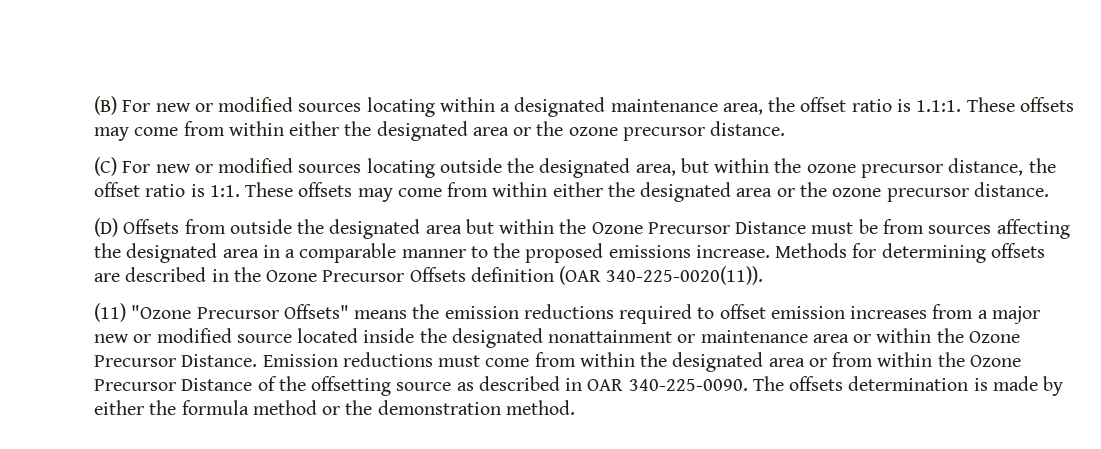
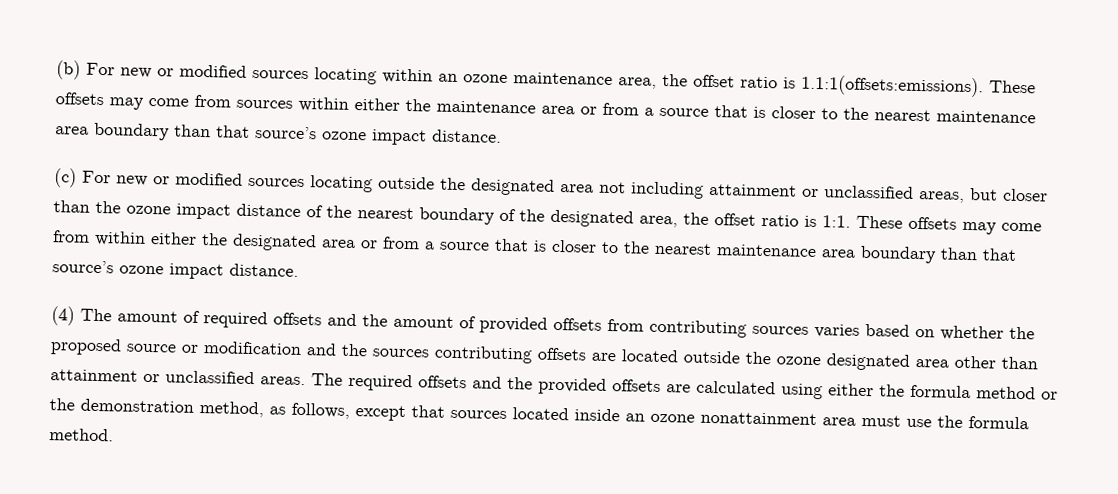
[94,96,117,115] (B) -> [56,60,81,80] (b)
[500,97,606,117] a designated -> [438,73,508,83] an ozone
[916,97,1074,112] [94,121,786,141] [94,157,117,176] 1.1:1. These offsets may come from within either the designated area or the ozone precursor distance. // (C) -> [801,74,1036,98] [55,92,1036,124] [55,122,502,146] [54,168,77,188] 1.1:1(offsets:emissions). These offsets may come from sources within either the maintenance area or from a source that is closer to the nearest maintenance area boundary than that source’s ozone impact distance. // (c)
[635,158,1024,178] area, but within the ozone precursor distance, -> [560,181,1048,203] [53,200,678,228] area not including attainment or unclassified areas, but closer than the ozone impact distance of the nearest boundary of the designated area,
[799,182,1049,202] [94,218,1070,239] [94,243,1045,263] [94,266,764,285] [94,303,1040,324] [94,328,1020,348] [94,352,1021,372] [94,376,1064,396] the ozone precursor distance. // (D) Offsets from outside the designated area but within the Ozone Precursor Distance must be from sources affecting the designated area in a comparable manner to the proposed emissions increase. Methods for determining offsets are described in the Ozone Precursor Offsets definition (OAR 340-225-0020(11)). // (11) "Ozone Precursor Offsets" means the emission reductions required to offset emission increases from a major new or modified source located inside the designated nonattainment or maintenance area or within the Ozone Precursor Distance. Emission reductions must come from within the designated area or from within the Ozone Precursor Distance of the offsetting source as described in OAR 340-225-0090. The offsets determination is made by -> [382,236,1017,264] [52,260,299,280] [51,306,1035,341] [50,338,1038,371] [50,369,823,400] from a source that is closer to the nearest maintenance area boundary than that source’s ozone impact distance. // (4) The amount of required offsets and the amount of provided offsets from contributing sources varies based on whether the proposed source or modification and the sources contributing offsets are located outside the ozone designated area other than attainment or unclassified areas. The required offsets and the provided offsets are calculated using
(501, 407) none -> [199,401,1029,430] method, as follows, except that sources located inside an ozone nonattainment area must use the formula

